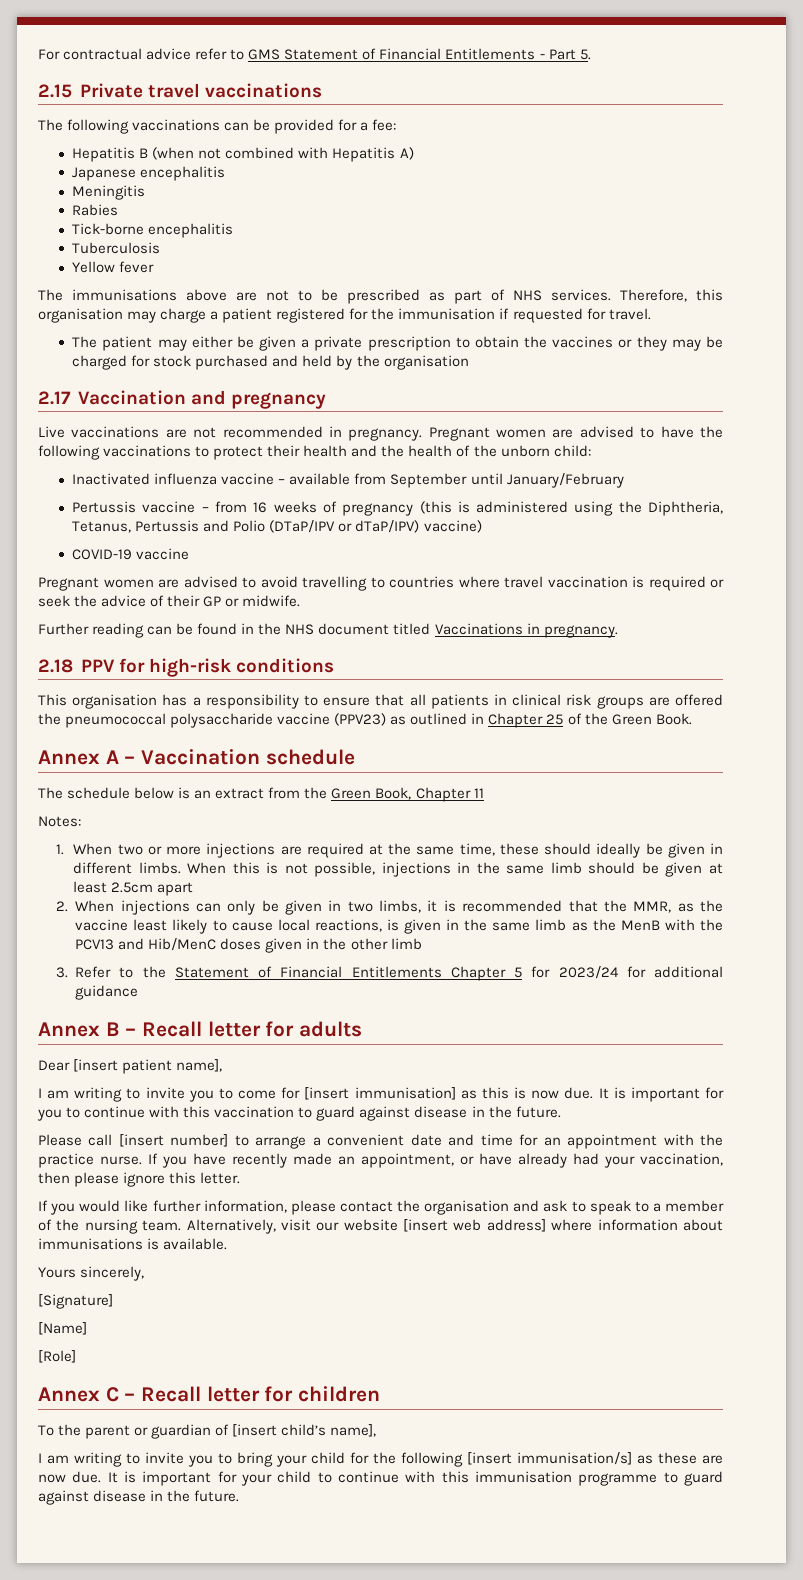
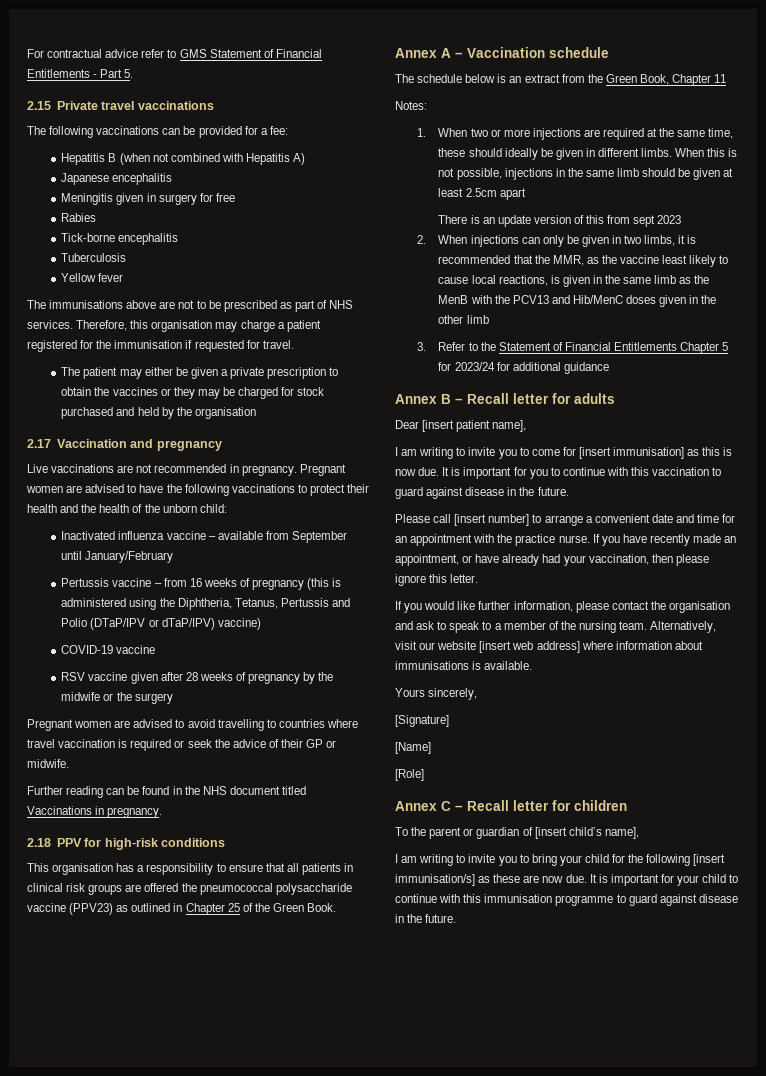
(146, 192) none -> [116,193,235,205] given in surgery for free
(190, 554) none -> [61,672,334,684] [61,692,173,704] // RSV vaccine given after 28 weeks of pregnancy by the midwife or the surgery
(194, 889) none -> [438,215,682,227] // There is an update version of this from sept 2023

